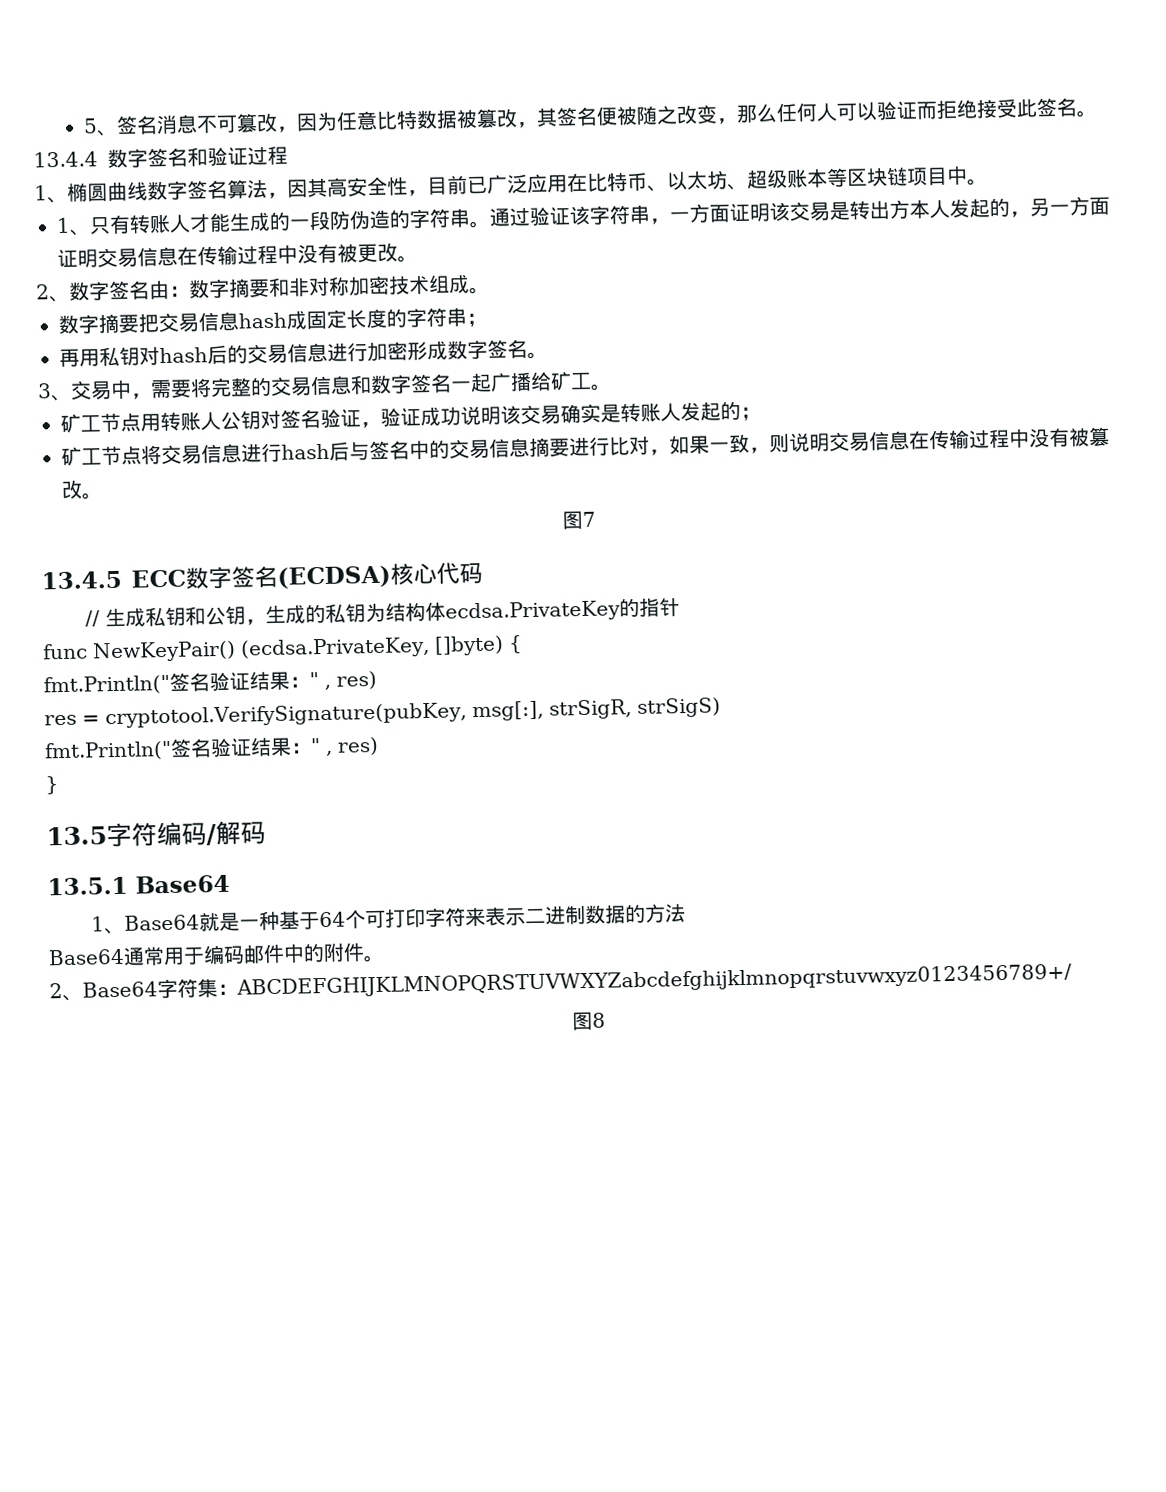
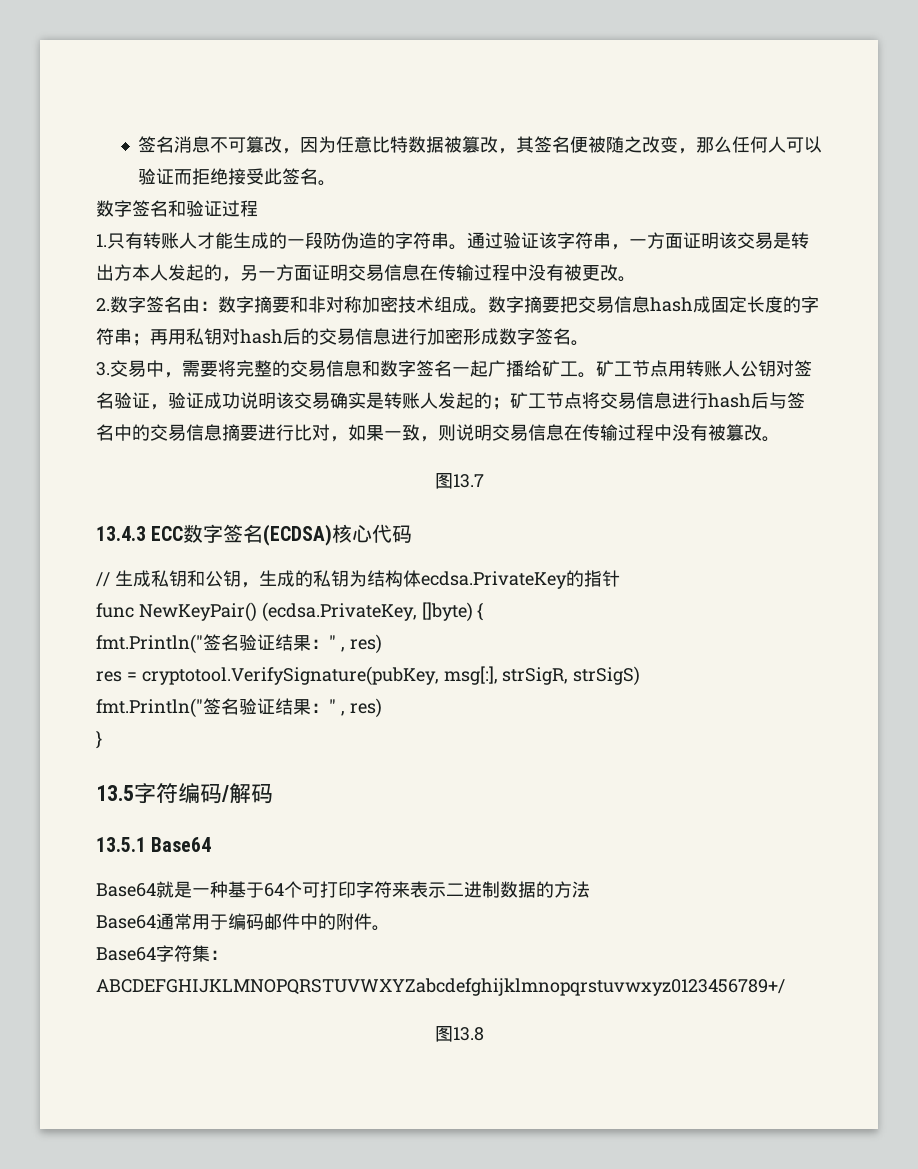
[83,118,119,137] 5、 -> (137, 144) none
[33,151,98,168] 13.4.4 -> (336, 183) none
[34,165,988,204] [56,217,91,236] 1、椭圆曲线数字签名算法，因其高安全性，目前已广泛应用在比特币、以太坊、超级账本等区块链项目中。 // 1、 -> [96,234,107,247] 1.
[36,284,70,303] 2、 -> [96,298,110,311] 2.
(490, 290) // -> (488, 311) none
(487, 320) // -> (150, 339) none
[37,383,72,402] 3、 -> [96,362,110,376] 3.
(612, 387) // -> (596, 375) none
(761, 413) // -> (510, 403) none
[581,511,596,527] [41,570,122,590] 7 // 13.4.5 -> [452,474,484,488] [96,526,146,541] 13.7 // 13.4.3
[91,916,126,935] 1、 -> (212, 844) none
[49,983,83,1002] 2、 -> (390, 928) none
[591,1012,606,1028] 8 -> [452,1027,484,1041] 13.8

